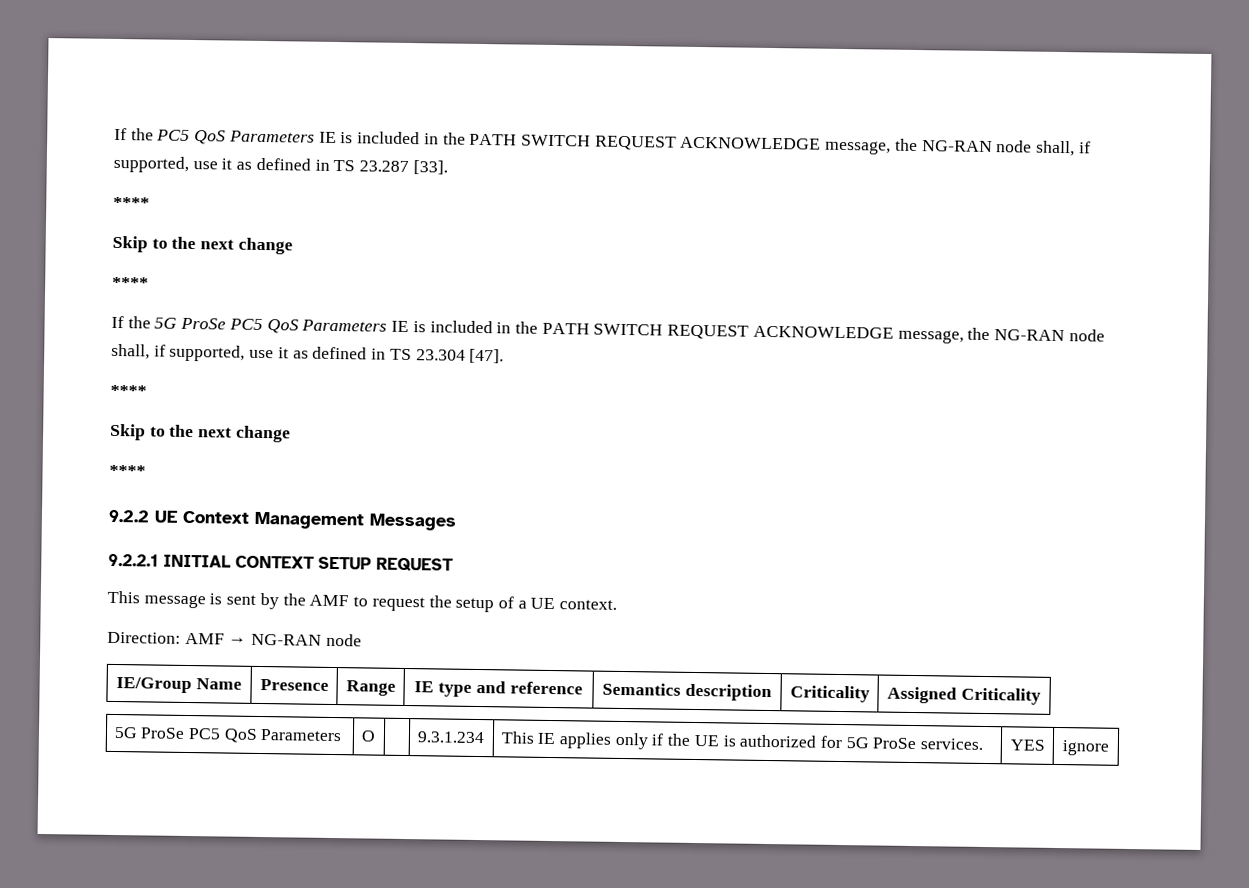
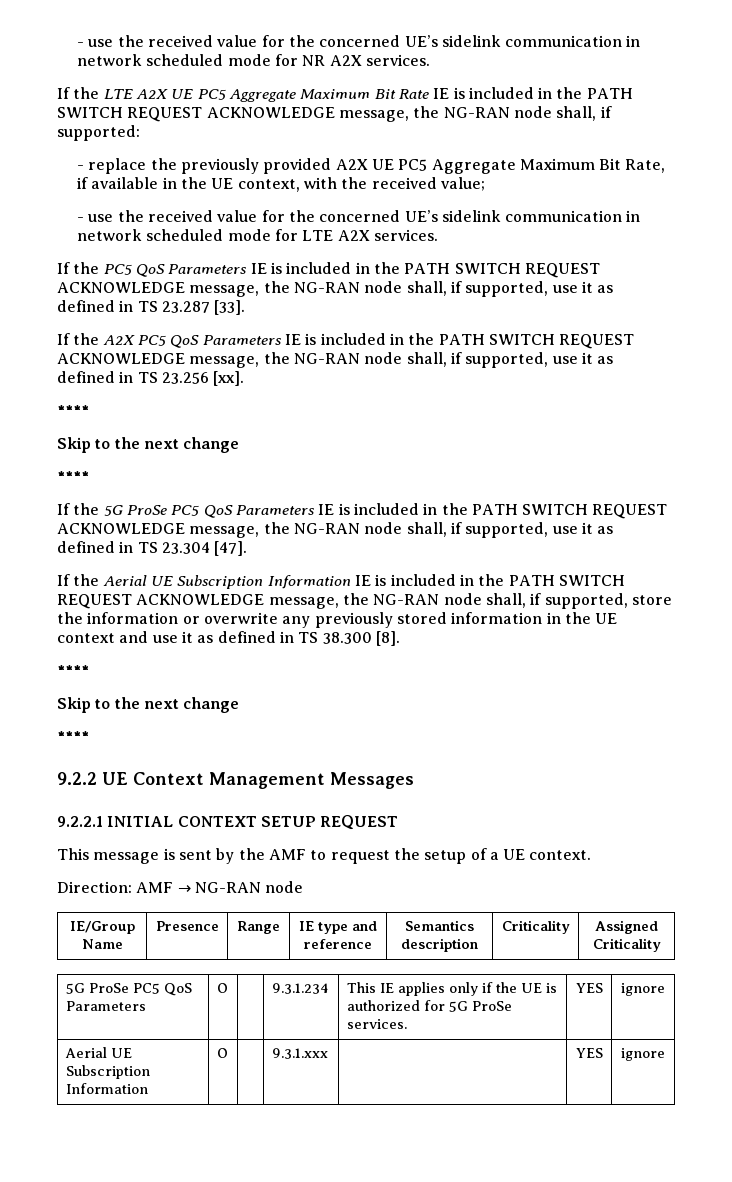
(114, 134) none -> [76,35,641,47] [76,54,430,66] [57,87,633,102] [57,106,612,122] [57,125,140,141] [76,158,666,174] [76,177,485,192] [76,210,641,222] [76,229,438,241] - use the received value for the concerned UE’s sidelink communication in network scheduled mode for NR A2X services. // If the LTE A2X UE PC5 Aggregate Maximum Bit Rate IE is included in the PATH SWITCH REQUEST ACKNOWLEDGE message, the NG-RAN node shall, if supported: // - replace the previously provided A2X UE PC5 Aggregate Maximum Bit Rate, if available in the UE context, with the received value; // - use the received value for the concerned UE’s sidelink communication in network scheduled mode for LTE A2X services. //
(448, 167) none -> [57,333,635,349] [57,352,614,368] [57,371,245,386] // If the A2X PC5 QoS Parameters IE is included in the PATH SWITCH REQUEST ACKNOWLEDGE message, the NG-RAN node shall, if supported, use it as defined in TS 23.256 [xx].
(505, 356) none -> [57,574,625,589] [57,593,672,609] [57,612,618,628] [57,631,400,646] // If the Aerial UE Subscription Information IE is included in the PATH SWITCH REQUEST ACKNOWLEDGE message, the NG-RAN node shall, if supported, store the information or overwrite any previously stored information in the UE context and use it as defined in TS 38.300 [8].
(1109, 748) none -> [64,1047,132,1058] [65,1065,150,1079] [65,1083,148,1094] [216,1048,228,1058] [271,1048,328,1059] [575,1048,603,1058] [620,1048,665,1061] // Aerial UE Subscription Information | O | | 9.3.1.xxx | | YES | ignore

